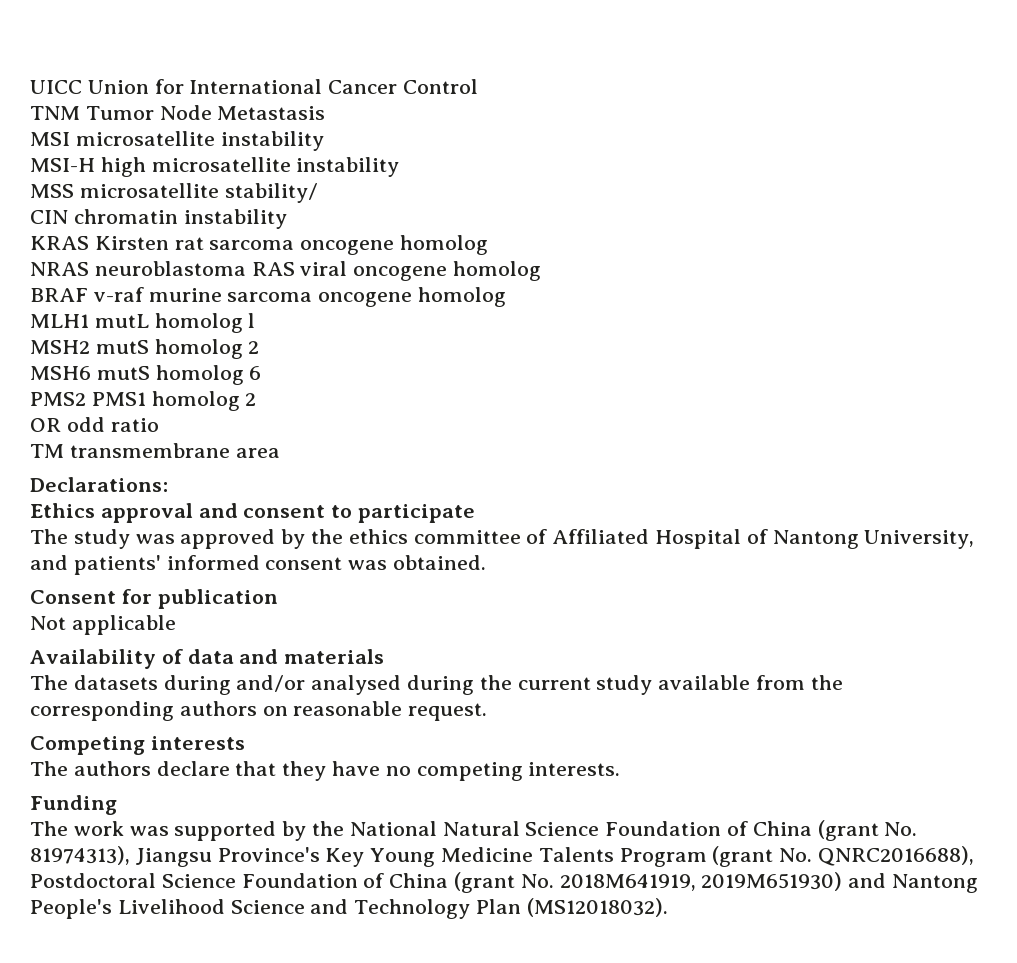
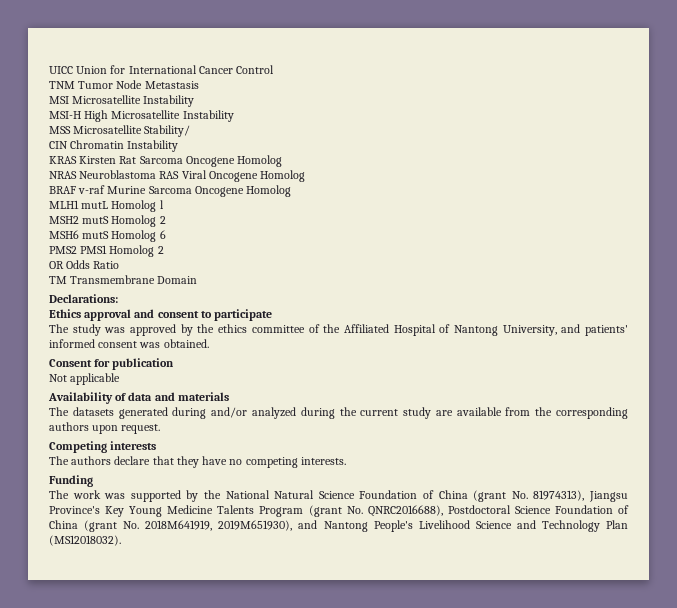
[75,131,324,151] microsatellite instability -> [72,95,195,107] Microsatellite Instability
[100,157,400,177] high microsatellite instability -> [84,110,234,122] High Microsatellite Instability
[79,183,318,203] microsatellite stability/ -> [73,125,191,137] Microsatellite Stability/
[73,209,287,229] chromatin instability -> [70,140,179,152] Chromatin Instability
[174,235,489,255] [30,261,542,281] [30,287,507,307] rat sarcoma oncogene homolog // NRAS neuroblastoma RAS viral oncogene homolog // BRAF v-raf murine sarcoma oncogene homolog -> [119,155,283,167] [49,170,306,182] [49,185,292,197] Rat Sarcoma Oncogene Homolog // NRAS Neuroblastoma RAS Viral Oncogene Homolog // BRAF v-raf Murine Sarcoma Oncogene Homolog
[154,313,243,333] homolog -> [111,200,157,212] Homolog
[154,339,243,359] homolog -> [111,215,157,227] Homolog
[155,365,244,385] homolog -> [111,230,157,242] Homolog
[151,391,240,411] homolog -> [109,245,155,257] Homolog
[66,417,159,432] odd ratio -> [66,260,120,269] Odds Ratio
[69,443,280,458] transmembrane area -> [70,275,198,284] Transmembrane Domain
(548, 536) none -> [323,324,341,333] the
(158, 682) none -> [118,407,168,419] generated
[311,675,402,695] analysed -> [251,407,296,419] analyzed
(653, 685) none -> [435,410,453,416] are
[262,701,403,716] on reasonable -> [92,425,119,434] upon
[701,872,843,891] 2019M651930) -> [218,520,293,531] 2019M651930),

